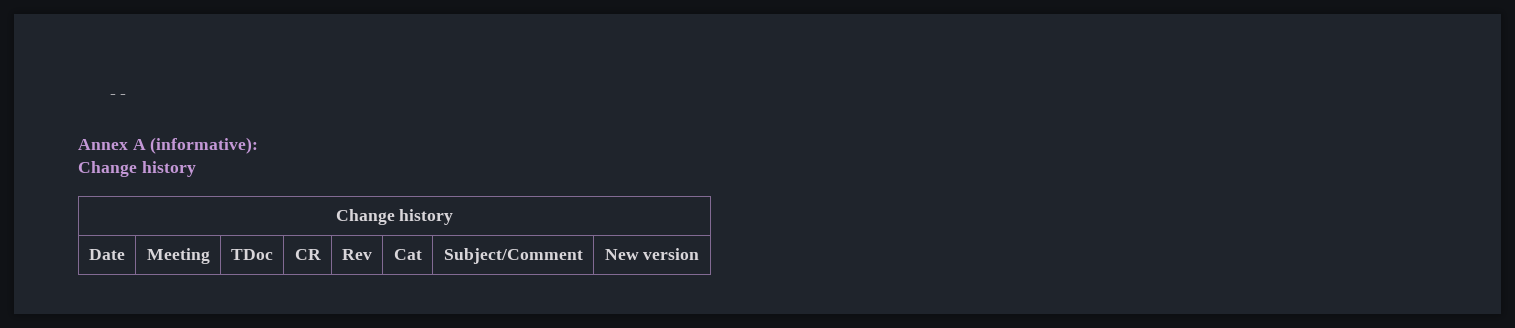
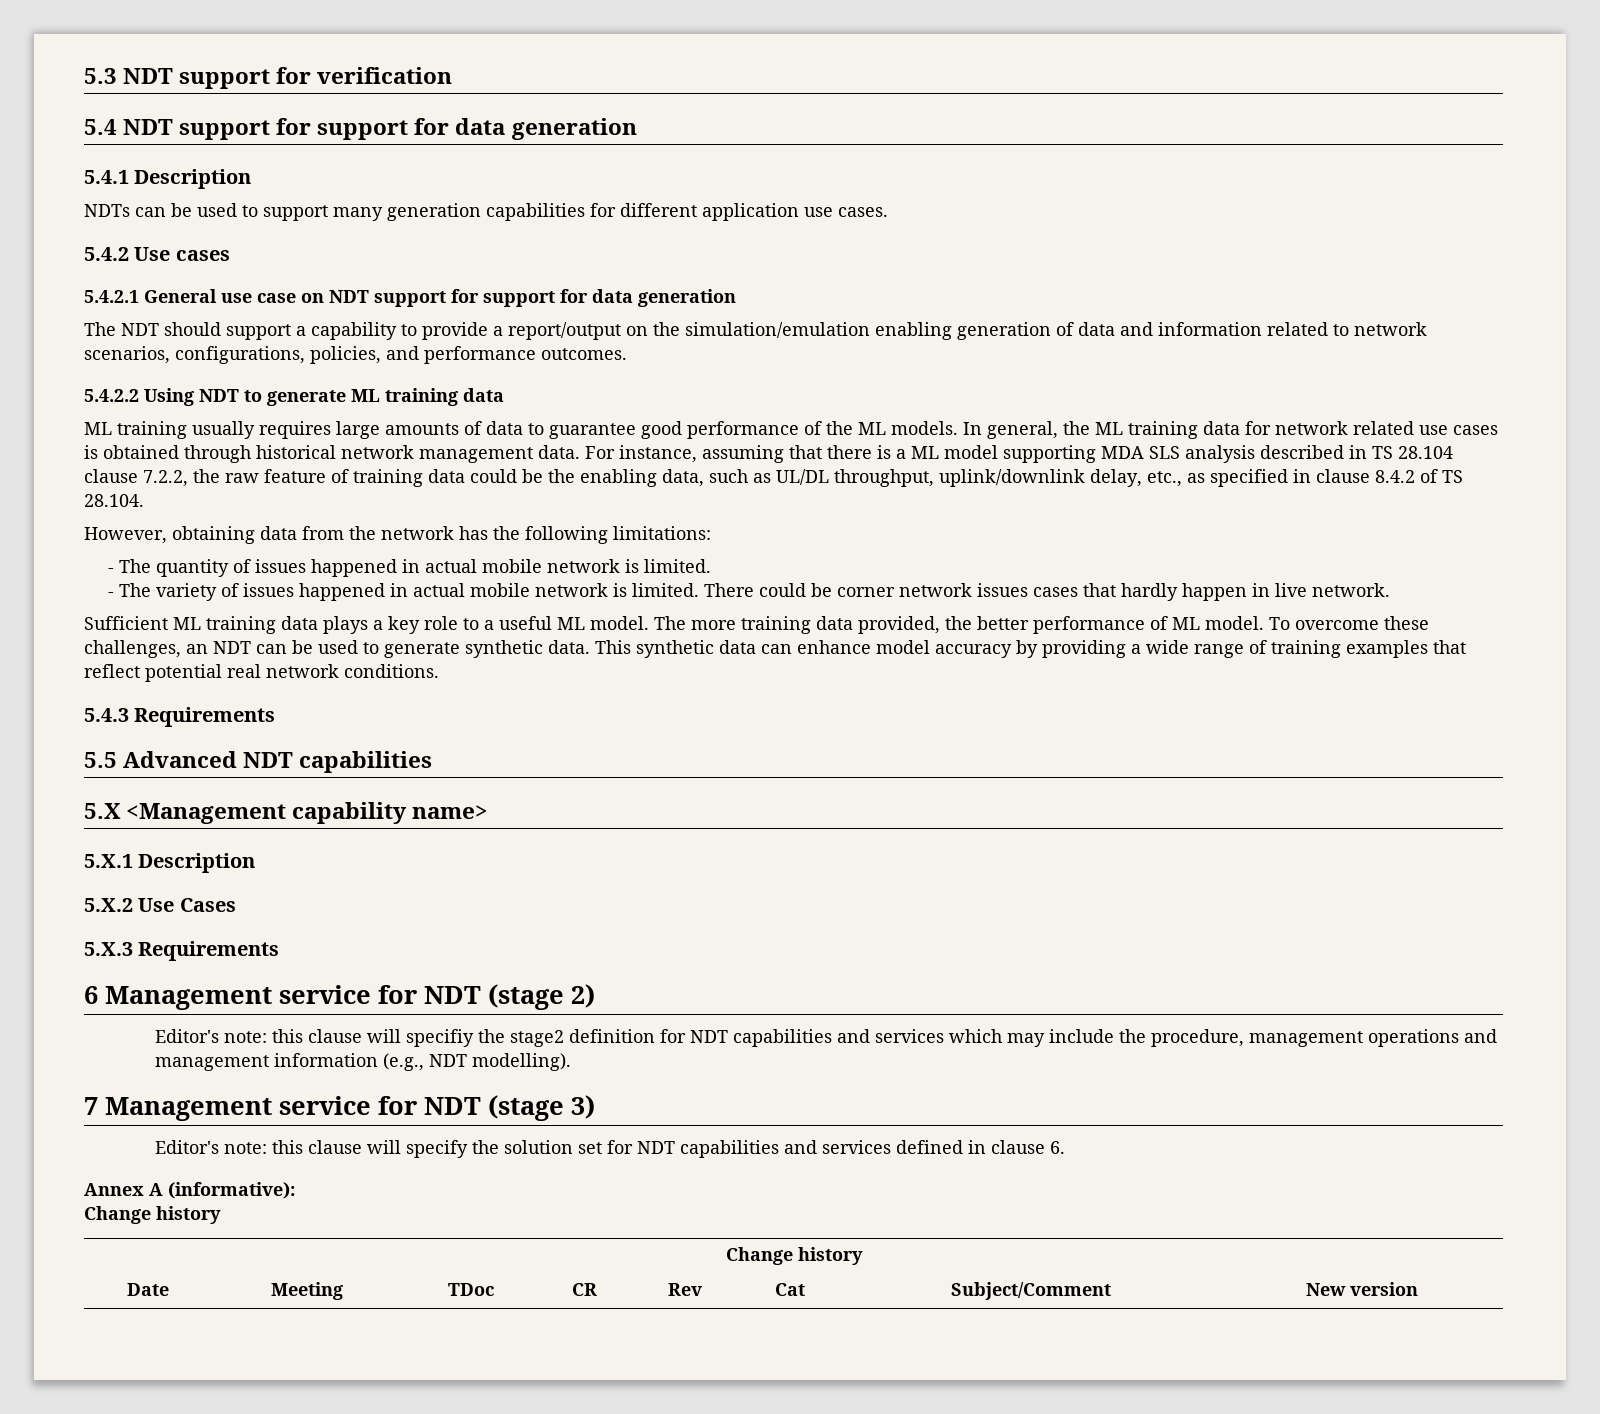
[109,94,127,99] - - -> [84,67,453,89] [84,118,637,140] [84,169,252,189] [84,203,888,221] [84,247,230,261] [84,289,736,307] [84,322,1427,340] [84,346,627,364] [84,388,504,406] [84,421,1498,439] [84,445,1453,463] [84,469,1463,487] [84,494,144,507] [84,526,711,544] [107,559,711,577] [107,583,1390,601] [84,616,1429,634] [84,640,1466,658] [84,664,439,682] [84,707,276,727] [84,751,433,773] [84,802,489,824] [84,853,256,873] [84,898,236,912] [84,941,280,961] [84,984,595,1010] [155,1029,1498,1047] [155,1053,572,1071] [84,1095,595,1121] [155,1140,1066,1158] 5.3 NDT support for verification // 5.4 NDT support for support for data generation // 5.4.1 Description // NDTs can be used to support many generation capabilities for different application use cases. // 5.4.2 Use cases // 5.4.2.1 General use case on NDT support for support for data generation // The NDT should support a capability to provide a report/output on the simulation/emulation enabling generation of data and information related to network scenarios, configurations, policies, and performance outcomes. // 5.4.2.2 Using NDT to generate ML training data // ML training usually requires large amounts of data to guarantee good performance of the ML models. In general, the ML training data for network related use cases is obtained through historical network management data. For instance, assuming that there is a ML model supporting MDA SLS analysis described in TS 28.104 clause 7.2.2, the raw feature of training data could be the enabling data, such as UL/DL throughput, uplink/downlink delay, etc., as specified in clause 8.4.2 of TS 28.104. // However, obtaining data from the network has the following limitations: // - The quantity of issues happened in actual mobile network is limited. // - The variety of issues happened in actual mobile network is limited. There could be corner network issues cases that hardly happen in live network. // Sufficient ML training data plays a key role to a useful ML model. The more training data provided, the better performance of ML model. To overcome these challenges, an NDT can be used to generate synthetic data. This synthetic data can enhance model accuracy by providing a wide range of training examples that reflect potential real network conditions. // 5.4.3 Requirements // 5.5 Advanced NDT capabilities // 5.X <Management capability name> // 5.X.1 Description // 5.X.2 Use Cases // 5.X.3 Requirements // 6 Management service for NDT (stage 2) // Editor's note: this clause will specifiy the stage2 definition for NDT capabilities and services which may include the procedure, management operations and management information (e.g., NDT modelling). // 7 Management service for NDT (stage 3) // Editor's note: this clause will specify the solution set for NDT capabilities and services defined in clause 6.

